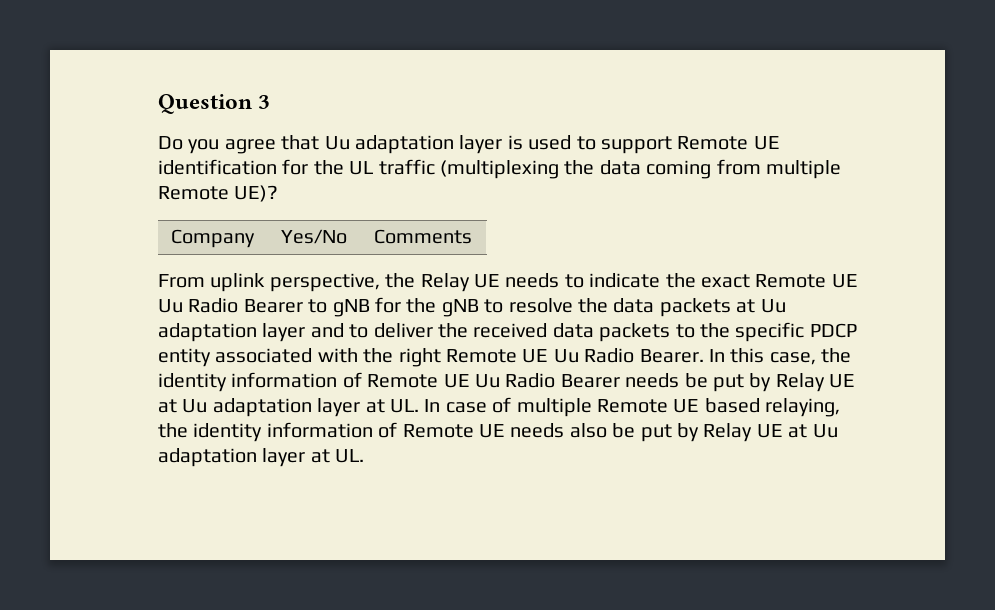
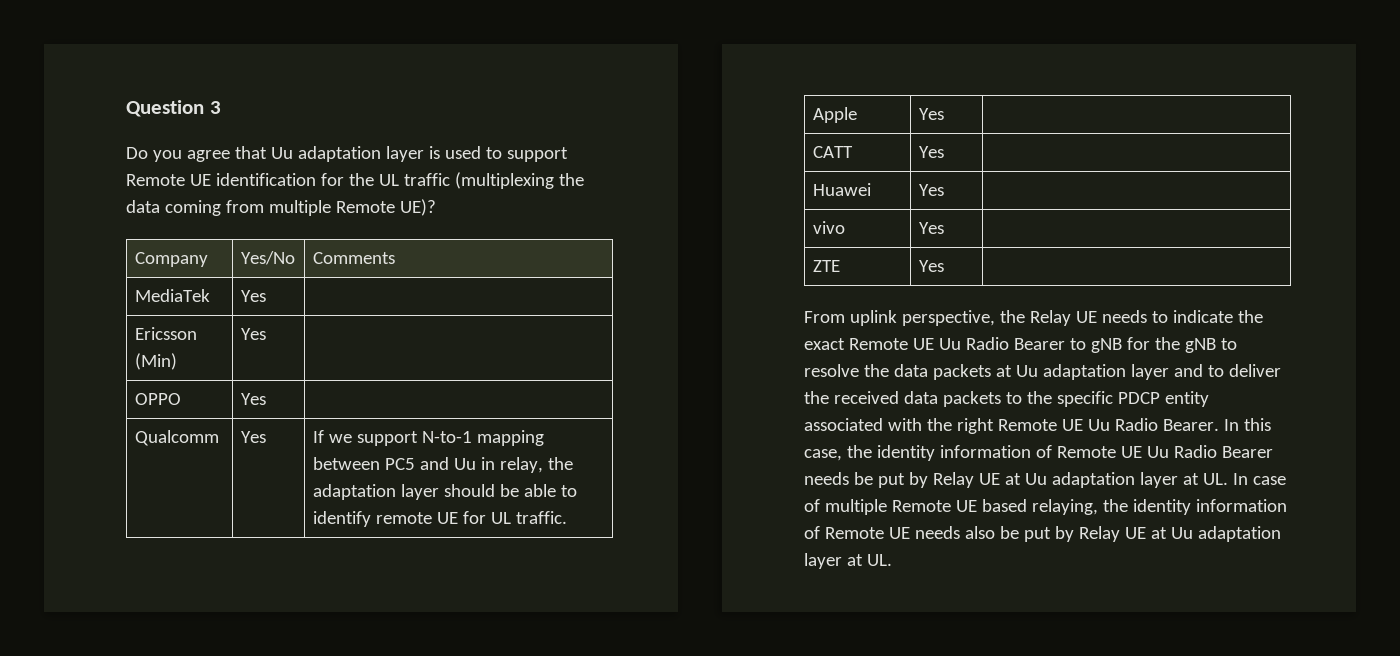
(473, 236) none -> [134,289,210,302] [240,290,266,302] [134,327,197,340] [134,353,177,370] [240,328,266,340] [134,393,181,405] [240,393,266,405] [134,430,219,446] [240,431,266,443] [312,430,544,446] [312,457,573,473] [312,484,577,500] [312,511,567,527] [812,107,857,123] [918,108,944,120] [812,146,853,158] [918,146,944,158] [812,183,871,196] [918,184,944,196] [812,221,845,234] [918,222,944,234] [812,260,840,272] [918,260,944,272] // MediaTek | Yes | // Ericsson (Min) | Yes | // OPPO | Yes | // Qualcomm | Yes | If we support N-to-1 mapping between PC5 and Uu in relay, the adaptation layer should be able to identify remote UE for UL traffic. // Apple | Yes | // CATT | Yes | // Huawei | Yes | // vivo | Yes | // ZTE | Yes |

